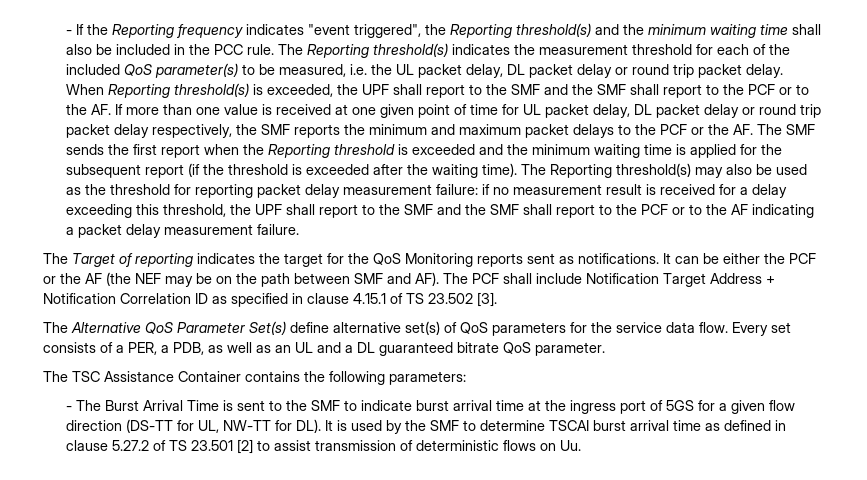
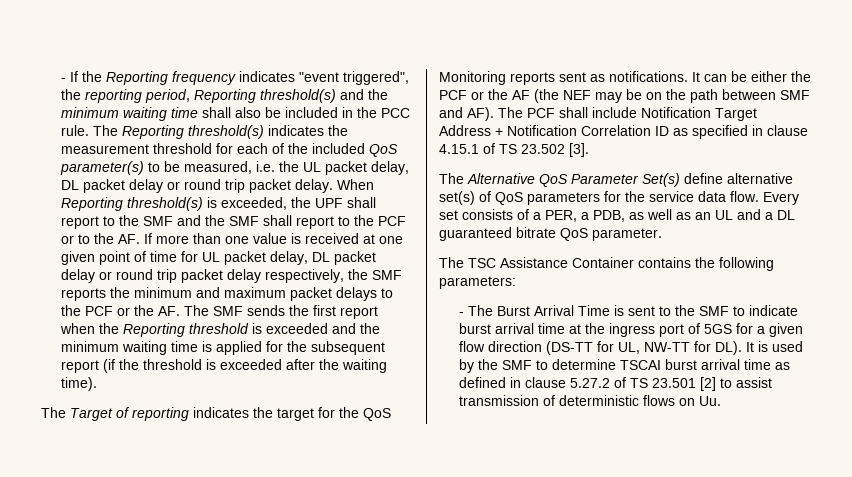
(446, 29) none -> [85,89,191,103] reporting period,
[520,163,807,178] [65,184,787,198] [65,204,814,218] [65,224,299,238] The Reporting threshold(s) may also be used as the threshold for reporting packet delay measurement failure: if no measurement result is received for a delay exceeding this threshold, the UPF shall report to the SMF and the SMF shall report to the PCF or to the AF indicating a packet delay measurement failure. -> (98, 384) none

